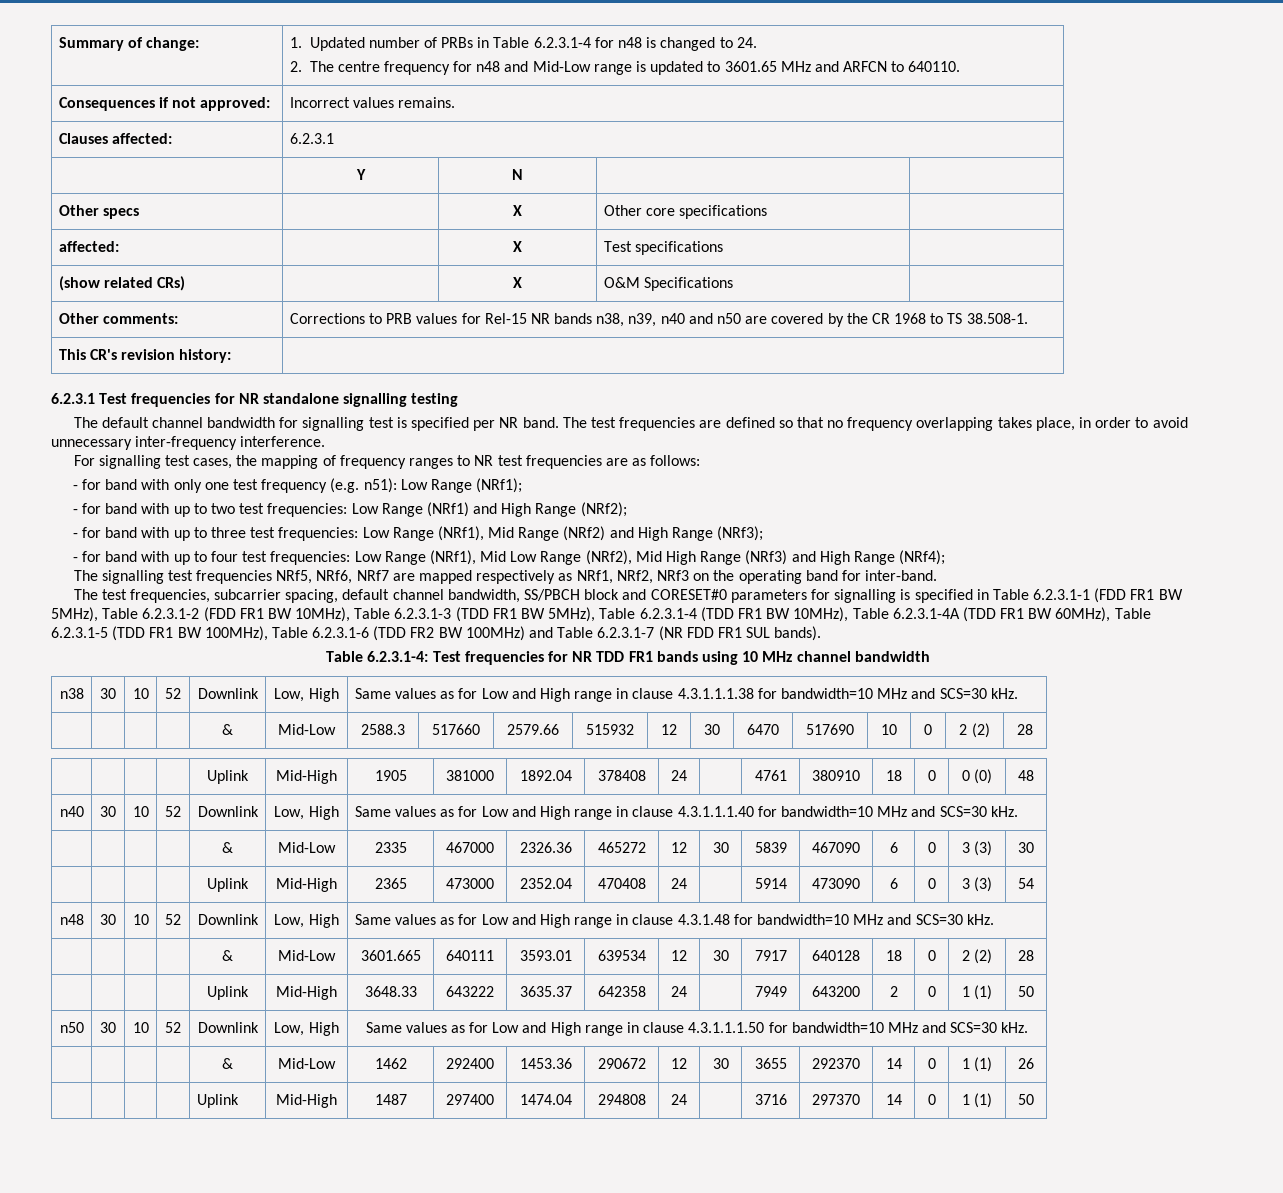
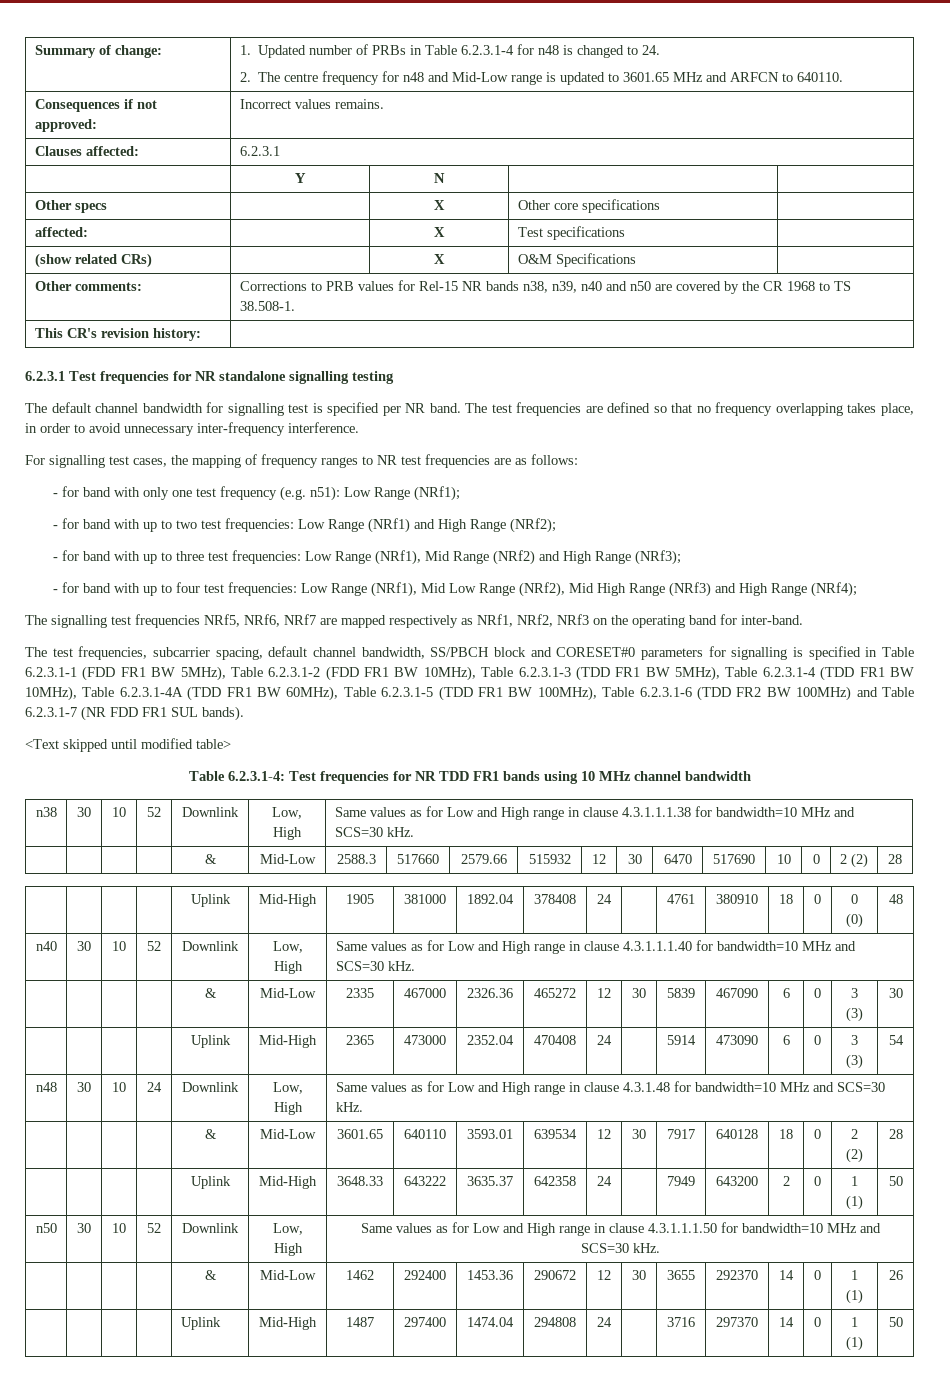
(822, 633) none -> [25,738,231,752] // <Text skipped until modified table>
[165,914,181,925] 52 -> [147,1082,162,1092] 24
[360,950,421,961] [446,950,494,961] 3601.665 | 640111 -> [337,1129,383,1139] [404,1129,446,1139] 3601.65 | 640110

